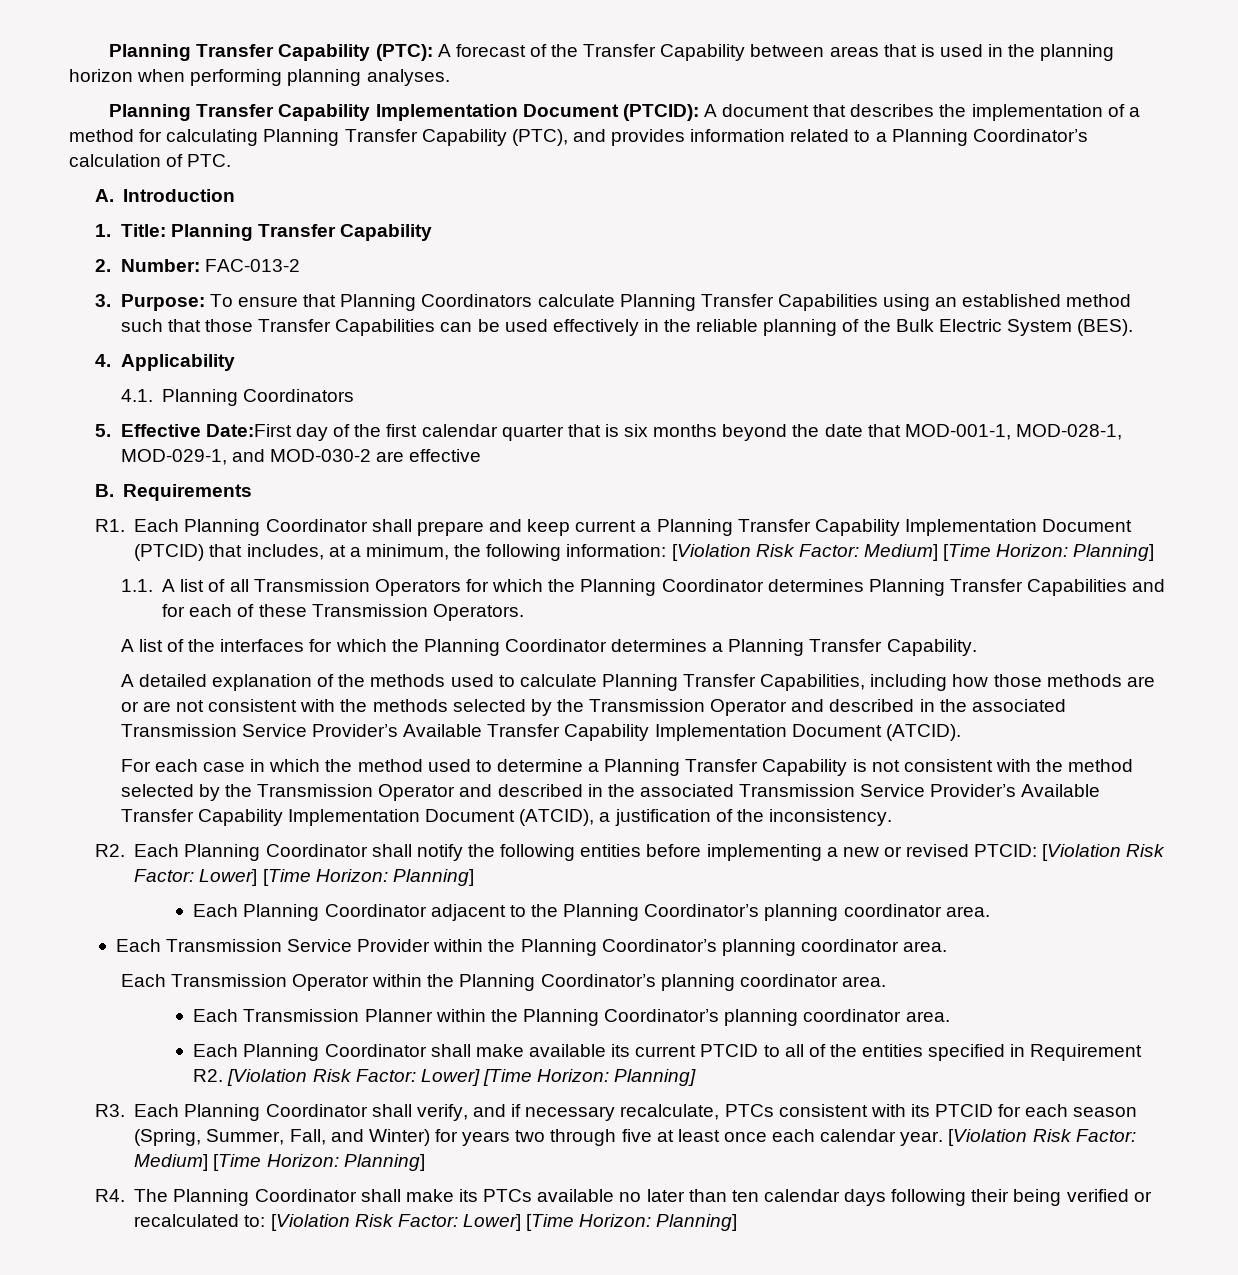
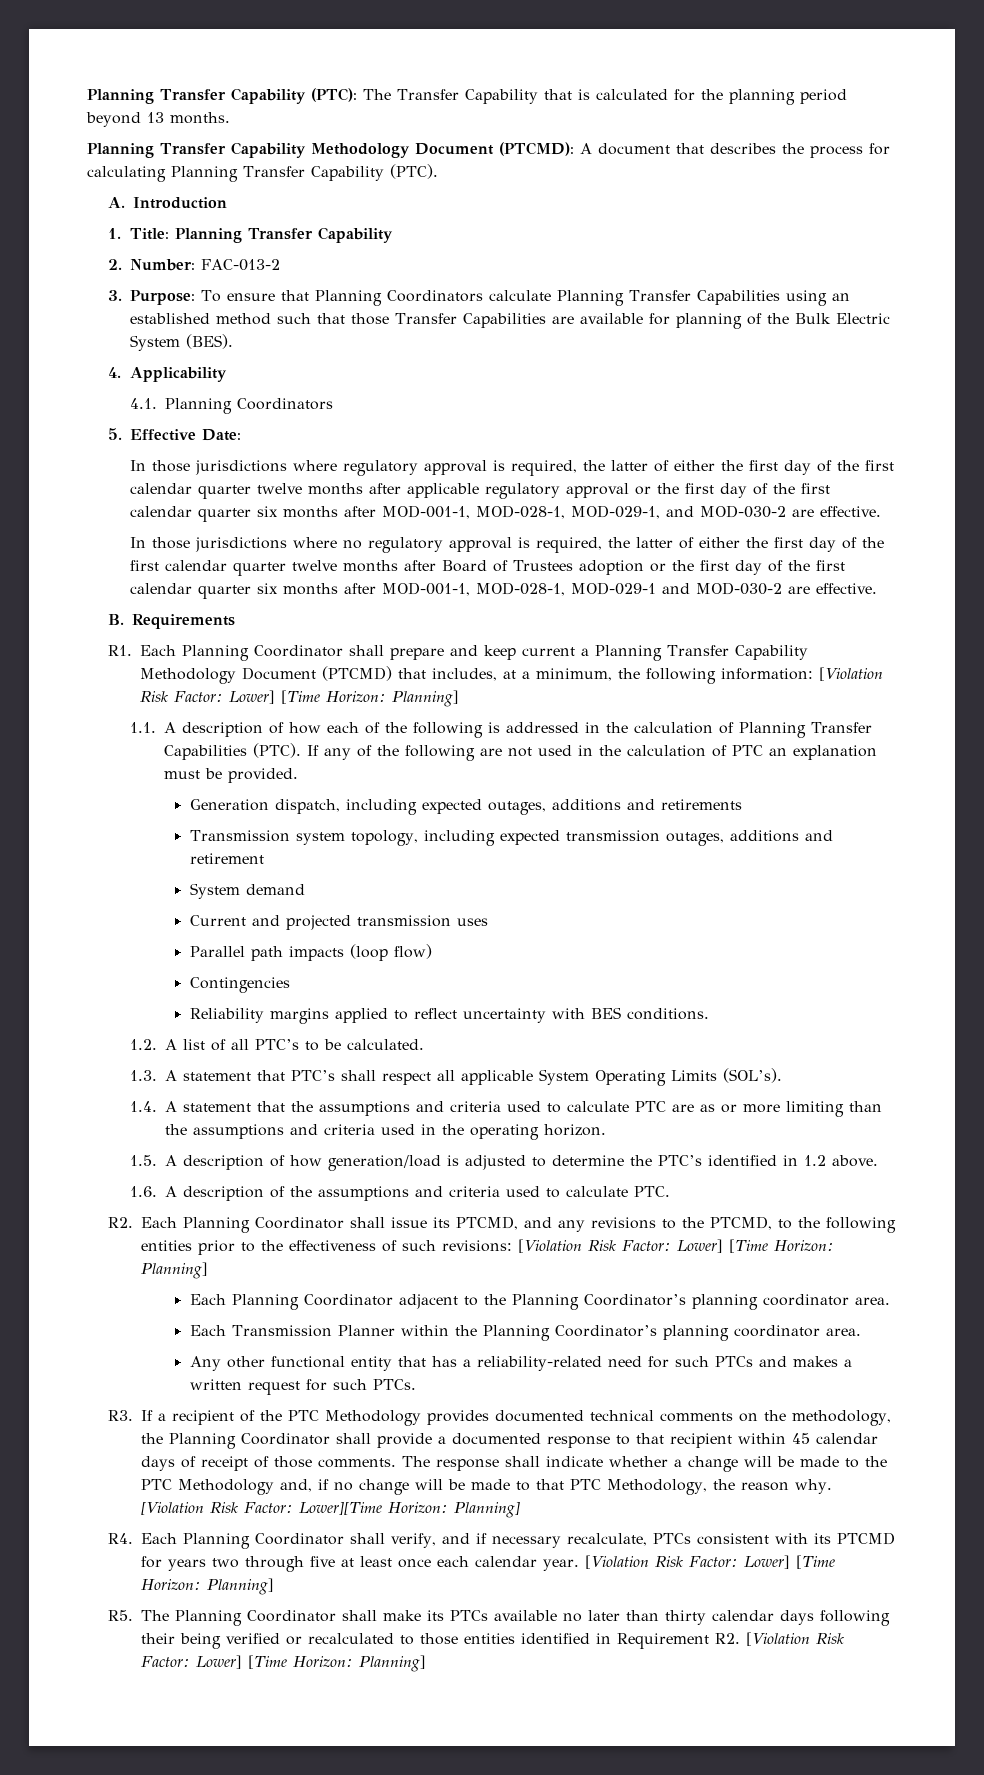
[437,44,1115,61] [69,69,450,86] [109,104,699,121] A forecast of the Transfer Capability between areas that is used in the planning horizon when performing planning analyses. // Planning Transfer Capability Implementation Document (PTCID): -> [362,89,847,105] [86,112,230,127] [87,142,574,158] The Transfer Capability that is calculated for the planning period beyond 13 months. // Planning Transfer Capability Methodology Document (PTCMD):
[971,104,1140,121] [69,129,134,142] implementation of a method -> [809,146,863,158] process
[511,129,1088,146] [69,154,232,167] (PTC), and provides information related to a Planning Coordinator’s calculation of PTC. -> [389,164,438,179] (PTC).
[440,319,759,336] can be used effectively in the reliable -> [552,313,671,325] are available for
[205,424,901,441] Date:First day of the first calendar quarter that is six months beyond the date that -> [202,429,242,441] [129,460,894,476] [129,483,830,499] [129,506,376,522] Date: // In those jurisdictions where regulatory approval is required, the latter of either the first day of the first calendar quarter twelve months after applicable regulatory approval or the first day of the first calendar quarter six months after
[409,449,482,462] effective -> [819,506,881,517] [129,537,884,553] [129,560,846,576] [129,582,877,599] effective. // In those jurisdictions where no regulatory approval is required, the latter of either the first day of the first calendar quarter twelve months after Board of Trustees adoption or the first day of the first calendar quarter six months after MOD-001-1, MOD-028-1, MOD-029-1 and MOD-030-2 are effective.
[904,519,1133,536] [134,544,205,561] Implementation Document (PTCID) -> [140,666,393,684] Methodology Document (PTCMD)
[863,544,938,561] Medium] -> [229,690,276,704] Lower]
[180,579,1166,596] [162,604,524,621] [120,639,977,656] [120,674,1155,691] [120,699,1066,716] [120,724,961,741] [120,759,1134,776] [120,784,1101,801] [120,809,892,826] list of all Transmission Operators for which the Planning Coordinator determines Planning Transfer Capabilities and for each of these Transmission Operators. // A list of the interfaces for which the Planning Coordinator determines a Planning Transfer Capability. // A detailed explanation of the methods used to calculate Planning Transfer Capabilities, including how those methods are or are not consistent with the methods selected by the Transmission Operator and described in the associated Transmission Service Provider’s Available Transfer Capability Implementation Document (ATCID). // For each case in which the method used to determine a Planning Transfer Capability is not consistent with the method selected by the Transmission Operator and described in the associated Transmission Service Provider’s Available Transfer Capability Implementation Document (ATCID), a justification of the inconsistency. -> [181,722,873,738] [163,743,877,761] [163,768,298,783] [189,799,742,815] [189,830,833,846] [189,853,264,864] [189,883,305,899] [189,915,488,930] [189,944,432,961] [189,977,290,993] [189,1007,709,1024] [129,1039,424,1051] [129,1068,782,1086] [129,1101,882,1117] [164,1124,606,1140] [129,1155,878,1171] [129,1186,670,1201] description of how each of the following is addressed in the calculation of Planning Transfer Capabilities (PTC). If any of the following are not used in the calculation of PTC an explanation must be provided. // Generation dispatch, including expected outages, additions and retirements // Transmission system topology, including expected transmission outages, additions and retirement // System demand // Current and projected transmission uses // Parallel path impacts (loop flow) // Contingencies // Reliability margins applied to reflect uncertainty with BES conditions. // 1.2. A list of all PTC’s to be calculated. // 1.3. A statement that PTC’s shall respect all applicable System Operating Limits (SOL’s). // 1.4. A statement that the assumptions and criteria used to calculate PTC are as or more limiting than the assumptions and criteria used in the operating horizon. // 1.5. A description of how generation/load is adjusted to determine the PTC’s identified in 1.2 above. // 1.6. A description of the assumptions and criteria used to calculate PTC.
[416,844,1038,861] notify the following entities before implementing a new or revised PTCID: -> [391,1216,897,1233] [141,1240,513,1255] issue its PTCMD, and any revisions to the PTCMD, to the following entities prior to the effectiveness of such revisions:
[115,939,948,956] [120,974,886,991] // Each Transmission Service Provider within the Planning Coordinator’s planning coordinator area. // Each Transmission Operator within the Planning Coordinator’s planning coordinator area. -> (890, 1301) none
[193,1044,1143,1061] [193,1069,697,1086] [94,1104,125,1117] Each Planning Coordinator shall make available its current PTCID to all of the entities specified in Requirement R2. [Violation Risk Factor: Lower] [Time Horizon: Planning] // R3. -> [189,1356,852,1371] [189,1379,416,1395] [108,1410,892,1426] [141,1433,879,1449] [141,1456,888,1472] [141,1479,833,1495] [141,1501,521,1518] [108,1533,134,1544] Any other functional entity that has a reliability-related need for such PTCs and makes a written request for such PTCs. // R3. If a recipient of the PTC Methodology provides documented technical comments on the methodology, the Planning Coordinator shall provide a documented response to that recipient within 45 calendar days of receipt of those comments. The response shall indicate whether a change will be made to the PTC Methodology and, if no change will be made to that PTC Methodology, the reason why. [Violation Risk Factor: Lower][Time Horizon: Planning] // R4.
[935,1104,1138,1117] [134,1129,430,1146] PTCID for each season (Spring, Summer, Fall, and Winter) -> [837,1532,896,1545] PTCMD
[134,1154,425,1171] [94,1189,125,1202] Medium] [Time Horizon: Planning] // R4. -> [744,1555,836,1569] [141,1578,275,1595] [108,1610,134,1621] Lower] [Time Horizon: Planning] // R5.
[731,1190,759,1202] ten -> [665,1610,707,1625] thirty
[244,1215,266,1227] to: -> [400,1633,741,1649] to those entities identified in Requirement R2.

